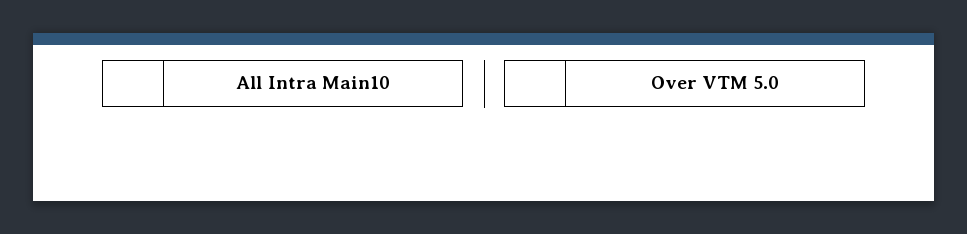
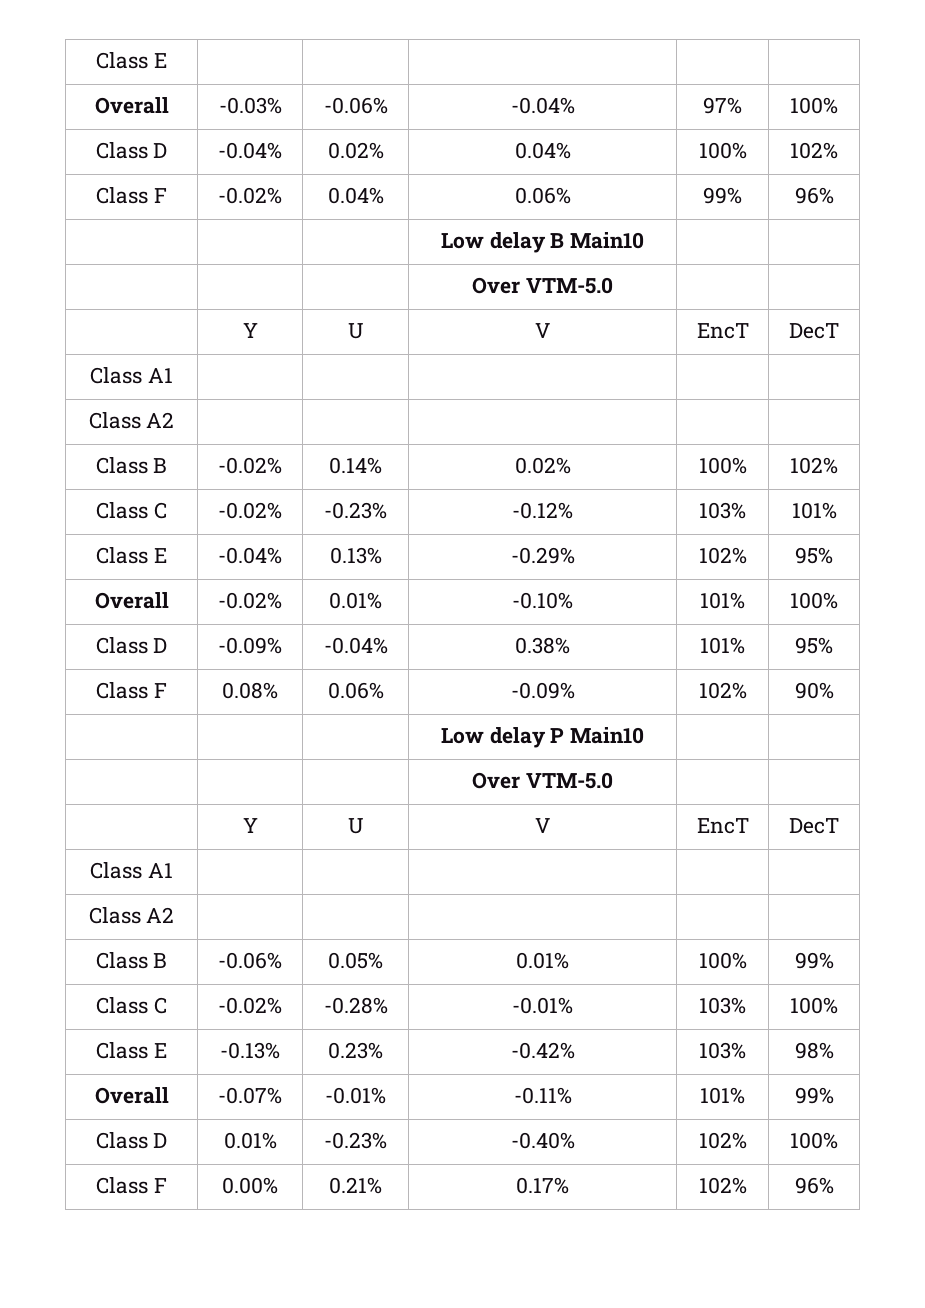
[236,76,390,89] [650,76,780,89] | All Intra Main10 // | Over VTM 5.0 -> [96,52,167,69] [94,97,169,114] [218,97,282,114] [323,97,388,114] [510,97,575,114] [702,97,742,114] [789,97,838,114] [95,142,168,159] [218,142,282,159] [327,142,384,159] [514,142,571,159] [698,142,747,159] [789,142,838,159] [96,187,167,204] [218,187,282,204] [327,187,384,204] [514,187,571,204] [702,187,742,204] [794,187,834,204] [440,232,645,253] [472,277,613,294] [242,323,258,338] [347,323,364,339] [535,323,550,338] [696,323,749,339] [788,323,839,339] [90,367,173,384] [88,412,175,429] [95,457,168,474] [218,457,282,474] [329,457,382,474] [514,457,571,474] [698,457,747,474] [789,457,838,474] [96,502,167,519] [218,502,282,519] [324,502,387,519] [512,502,573,519] [698,502,746,519] [791,502,837,519] [96,547,167,564] [218,547,282,564] [329,547,382,564] [510,547,575,564] [698,547,747,564] [794,547,833,564] [94,592,169,609] [218,592,282,609] [329,592,382,609] [512,592,573,609] [699,592,745,609] [789,592,838,609] [95,637,168,654] [218,637,282,654] [323,637,388,654] [515,637,570,654] [699,637,745,654] [794,637,833,654] [96,682,167,699] [222,682,278,699] [327,682,384,699] [510,682,575,699] [698,682,747,699] [794,682,834,699] [440,727,645,748] [472,772,613,789] [242,818,258,833] [347,818,364,834] [535,818,550,833] [696,818,749,834] [788,818,839,834] [90,862,173,879] [88,907,175,924] [95,952,168,969] [218,952,282,969] [328,952,383,969] [516,952,569,969] [698,952,747,969] [794,952,834,969] [96,997,167,1014] [218,997,282,1014] [323,997,388,1014] [512,997,573,1014] [698,997,746,1014] [789,997,838,1014] [96,1042,167,1059] [220,1042,280,1059] [328,1042,383,1059] [510,1042,575,1059] [698,1042,746,1059] [794,1042,834,1059] [94,1087,169,1104] [218,1087,282,1104] [325,1087,386,1104] [513,1087,572,1104] [699,1087,745,1104] [794,1087,834,1104] [95,1132,168,1149] [223,1132,277,1149] [324,1132,387,1149] [510,1132,575,1149] [698,1132,747,1149] [789,1132,838,1149] [96,1177,167,1194] [222,1177,278,1194] [329,1177,382,1194] [516,1177,569,1194] [698,1177,747,1194] [794,1177,834,1194] Class E | | | | | // Overall | -0.03% | -0.06% | -0.04% | 97% | 100% // Class D | -0.04% | 0.02% | 0.04% | 100% | 102% // Class F | -0.02% | 0.04% | 0.06% | 99% | 96% // | | | Low delay B Main10 | | // | | | Over VTM-5.0 | | // | Y | U | V | EncT | DecT // Class A1 | | | | | // Class A2 | | | | | // Class B | -0.02% | 0.14% | 0.02% | 100% | 102% // Class C | -0.02% | -0.23% | -0.12% | 103% | 101% // Class E | -0.04% | 0.13% | -0.29% | 102% | 95% // Overall | -0.02% | 0.01% | -0.10% | 101% | 100% // Class D | -0.09% | -0.04% | 0.38% | 101% | 95% // Class F | 0.08% | 0.06% | -0.09% | 102% | 90% // | | | Low delay P Main10 | | // | | | Over VTM-5.0 | | // | Y | U | V | EncT | DecT // Class A1 | | | | | // Class A2 | | | | | // Class B | -0.06% | 0.05% | 0.01% | 100% | 99% // Class C | -0.02% | -0.28% | -0.01% | 103% | 100% // Class E | -0.13% | 0.23% | -0.42% | 103% | 98% // Overall | -0.07% | -0.01% | -0.11% | 101% | 99% // Class D | 0.01% | -0.23% | -0.40% | 102% | 100% // Class F | 0.00% | 0.21% | 0.17% | 102% | 96%

